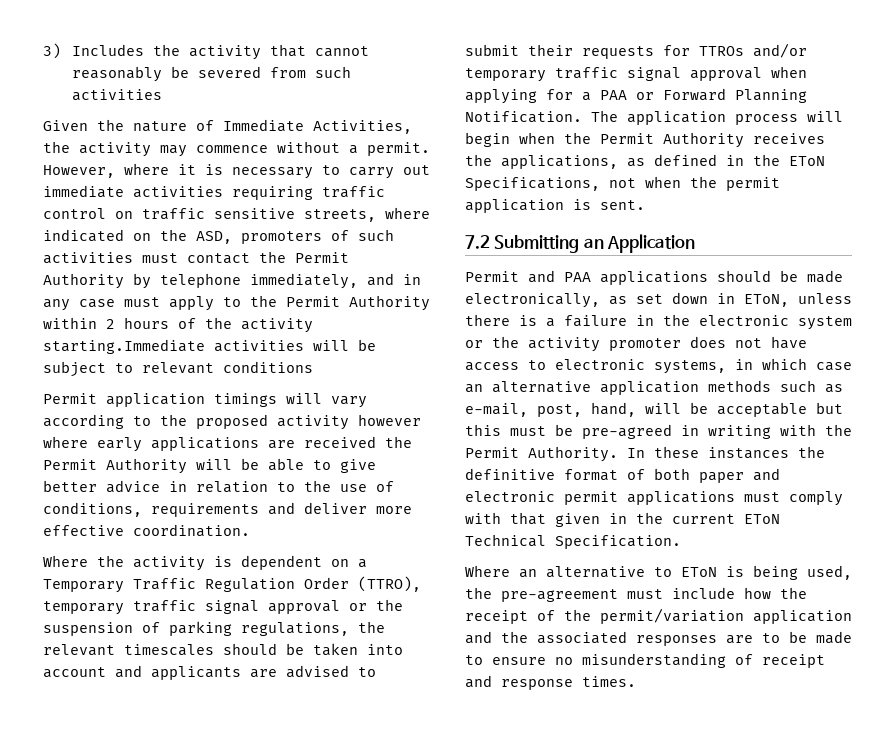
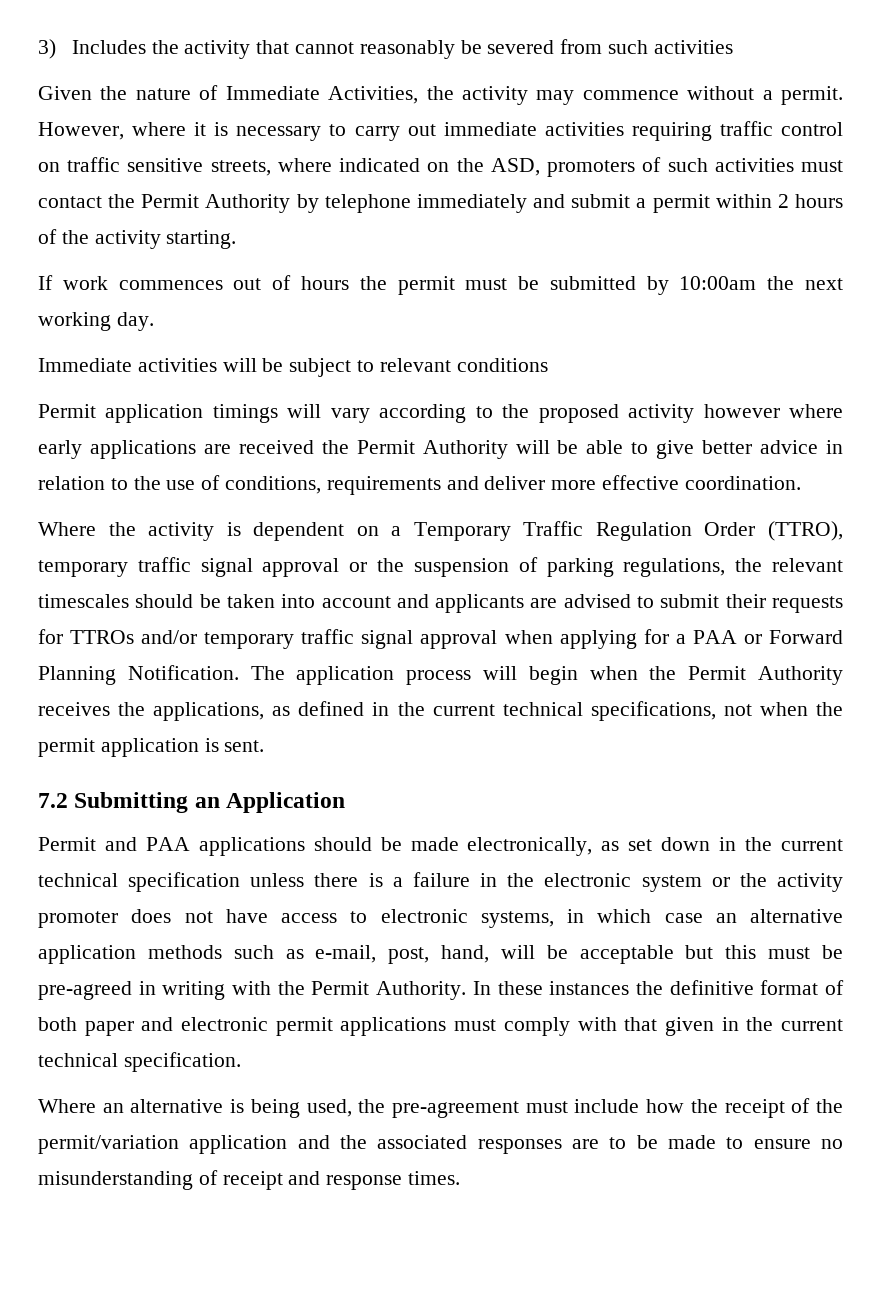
[250,273,421,289] [43,295,430,311] immediately, and in any case must apply to the Permit Authority -> [416,194,710,213] immediately and submit a permit
[43,339,205,354] starting.Immediate -> [166,230,237,249] [38,275,844,295] [38,312,154,331] [38,358,132,372] starting. // If work commences out of hours the permit must be submitted by 10:00am the next working day. // Immediate
[789,156,825,166] [465,177,600,191] EToN Specifications, -> [432,701,716,721] current technical specifications,
[744,294,789,307] EToN, -> [745,837,843,851] [38,872,241,892] the current technical specification
[744,514,780,524] [465,534,681,549] EToN Technical Specification. -> [38,1052,241,1072] technical specification.
[654,567,717,577] to EToN -> (224, 1106) none

